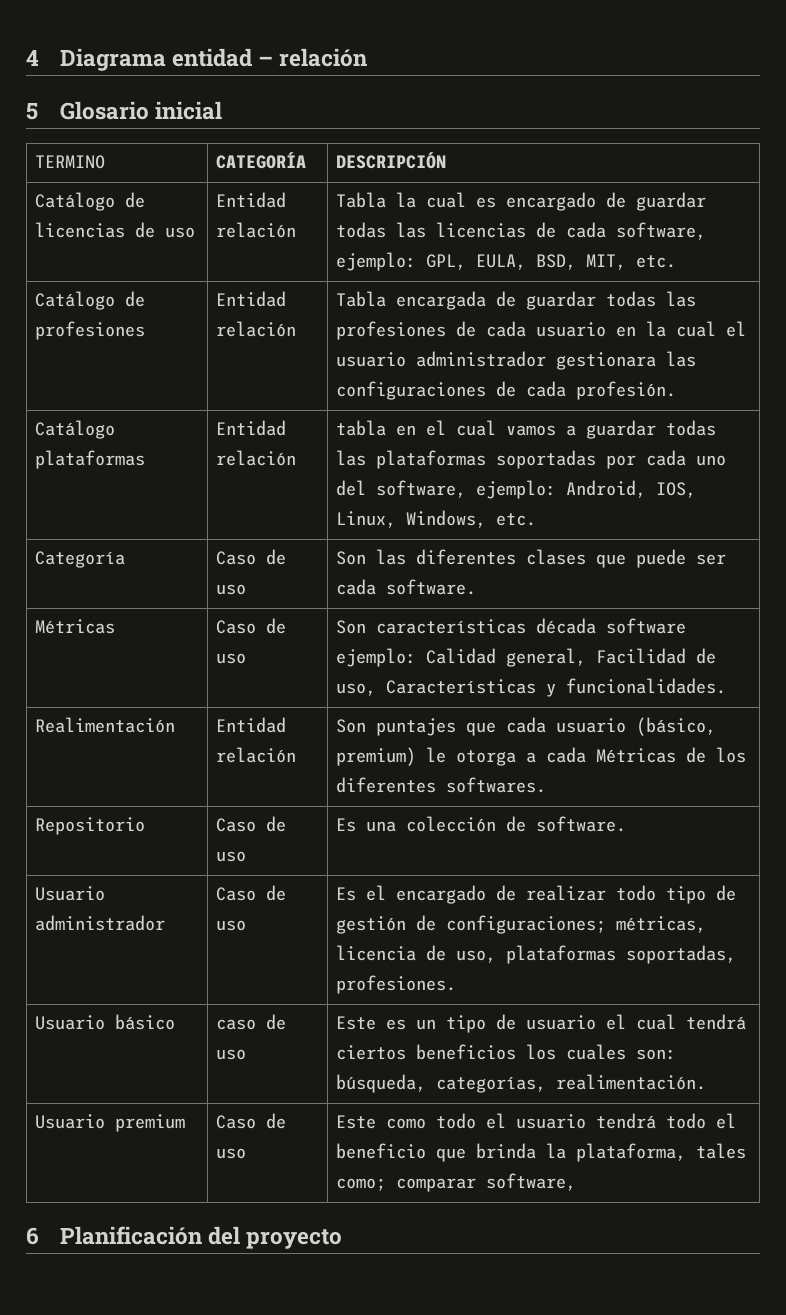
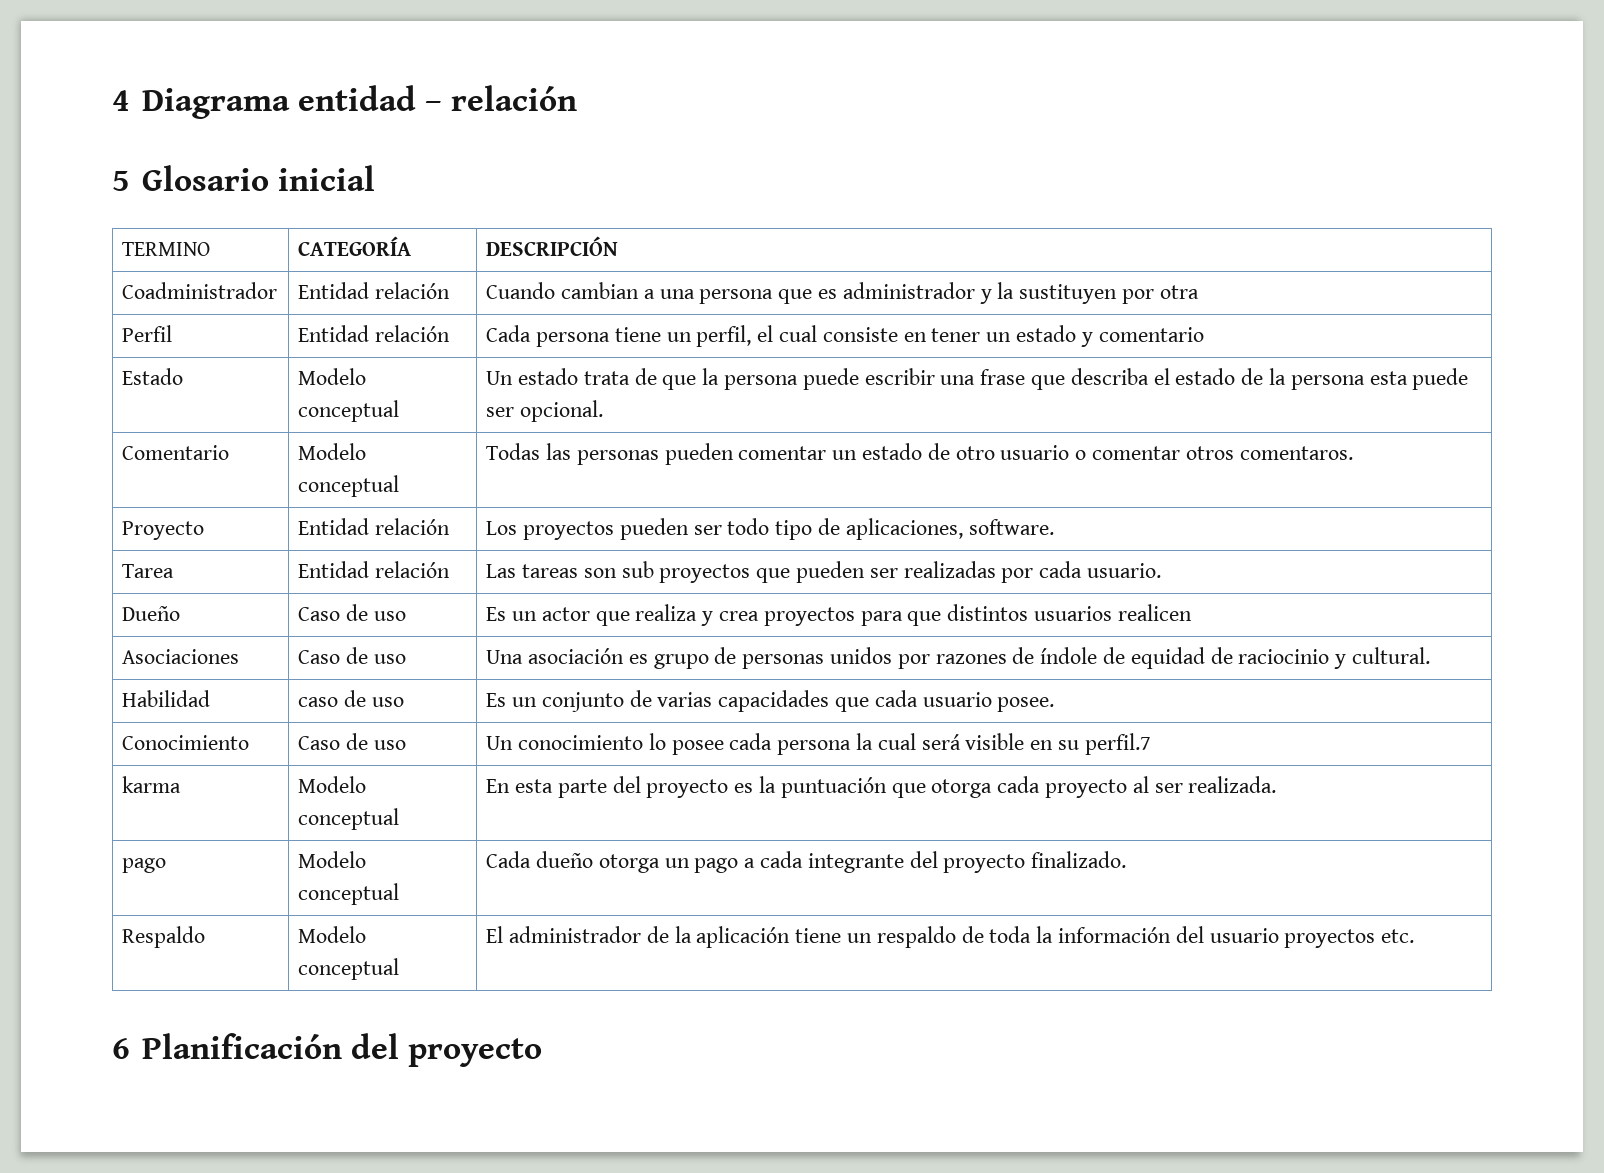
[35,192,146,211] [35,222,196,238] [216,192,287,208] [216,222,297,238] [336,192,707,211] [336,222,707,240] [336,252,677,271] [35,291,146,310] [35,321,146,340] [216,291,287,307] [216,321,297,337] [336,291,697,310] [336,321,747,340] [336,351,697,370] [336,381,677,400] [35,420,116,439] [35,450,146,469] [216,420,287,436] [216,450,297,466] [336,420,717,439] [336,450,727,469] [336,480,697,499] [336,510,537,528] [35,551,126,568] [216,549,287,565] [216,584,247,595] [336,549,727,568] [336,579,477,595] [35,619,116,634] [216,618,287,634] [216,653,247,664] [336,618,687,634] [336,648,717,667] [336,678,727,697] [35,717,176,733] [216,717,287,733] [216,747,297,763] [336,717,717,736] [336,747,747,766] [336,777,547,793] [35,817,146,835] [216,816,287,832] [216,851,247,862] [336,816,627,832] [35,886,106,901] [35,915,166,931] [216,885,287,901] [216,920,247,931] [336,885,737,904] [336,915,707,934] [336,945,737,964] [336,975,457,994] [35,1014,176,1030] [216,1014,287,1030] [216,1049,247,1060] [336,1014,747,1033] [336,1044,677,1060] [336,1074,707,1093] [35,1114,186,1132] [216,1113,287,1129] [216,1148,247,1159] [336,1113,737,1129] [336,1143,747,1162] [336,1173,577,1192] Catálogo de licencias de uso | Entidad relación | Tabla la cual es encargado de guardar todas las licencias de cada software, ejemplo: GPL, EULA, BSD, MIT, etc. // Catálogo de profesiones | Entidad relación | Tabla encargada de guardar todas las profesiones de cada usuario en la cual el usuario administrador gestionara las configuraciones de cada profesión. // Catálogo plataformas | Entidad relación | tabla en el cual vamos a guardar todas las plataformas soportadas por cada uno del software, ejemplo: Android, IOS, Linux, Windows, etc. // Categoría | Caso de uso | Son las diferentes clases que puede ser cada software. // Métricas | Caso de uso | Son características década software ejemplo: Calidad general, Facilidad de uso, Características y funcionalidades. // Realimentación | Entidad relación | Son puntajes que cada usuario (básico, premium) le otorga a cada Métricas de los diferentes softwares. // Repositorio | Caso de uso | Es una colección de software. // Usuario administrador | Caso de uso | Es el encargado de realizar todo tipo de gestión de configuraciones; métricas, licencia de uso, plataformas soportadas, profesiones. // Usuario básico | caso de uso | Este es un tipo de usuario el cual tendrá ciertos beneficios los cuales son: búsqueda, categorías, realimentación. // Usuario premium | Caso de uso | Este como todo el usuario tendrá todo el beneficio que brinda la plataforma, tales como; comparar software, -> [122,282,278,299] [298,282,450,299] [486,282,1199,304] [122,325,173,342] [298,325,450,342] [486,325,1204,347] [122,368,184,385] [298,368,367,385] [298,400,400,422] [486,368,1469,390] [486,400,603,422] [122,445,230,460] [298,443,367,460] [298,475,400,497] [486,443,1353,465] [122,521,205,540] [298,518,450,535] [486,518,1054,540] [122,564,175,578] [298,561,450,578] [486,561,1161,583] [122,606,181,621] [298,604,406,621] [486,604,1192,626] [122,649,240,664] [298,647,406,664] [486,647,1430,669] [122,690,211,707] [298,690,404,707] [486,690,1055,712] [122,735,250,750] [298,733,406,750] [486,733,1151,755] [122,776,182,793] [298,776,367,793] [298,808,400,830] [486,776,1277,798] [122,858,167,873] [298,851,367,868] [298,883,400,905] [486,851,1127,873] [122,926,206,948] [298,926,367,943] [298,958,400,980] [486,926,1415,948] Coadministrador | Entidad relación | Cuando cambian a una persona que es administrador y la sustituyen por otra // Perfil | Entidad relación | Cada persona tiene un perfil, el cual consiste en tener un estado y comentario // Estado | Modelo conceptual | Un estado trata de que la persona puede escribir una frase que describa el estado de la persona esta puede ser opcional. // Comentario | Modelo conceptual | Todas las personas pueden comentar un estado de otro usuario o comentar otros comentaros. // Proyecto | Entidad relación | Los proyectos pueden ser todo tipo de aplicaciones, software. // Tarea | Entidad relación | Las tareas son sub proyectos que pueden ser realizadas por cada usuario. // Dueño | Caso de uso | Es un actor que realiza y crea proyectos para que distintos usuarios realicen // Asociaciones | Caso de uso | Una asociación es grupo de personas unidos por razones de índole de equidad de raciocinio y cultural. // Habilidad | caso de uso | Es un conjunto de varias capacidades que cada usuario posee. // Conocimiento | Caso de uso | Un conocimiento lo posee cada persona la cual será visible en su perfil.7 // karma | Modelo conceptual | En esta parte del proyecto es la puntuación que otorga cada proyecto al ser realizada. // pago | Modelo conceptual | Cada dueño otorga un pago a cada integrante del proyecto finalizado. // Respaldo | Modelo conceptual | El administrador de la aplicación tiene un respaldo de toda la información del usuario proyectos etc.

